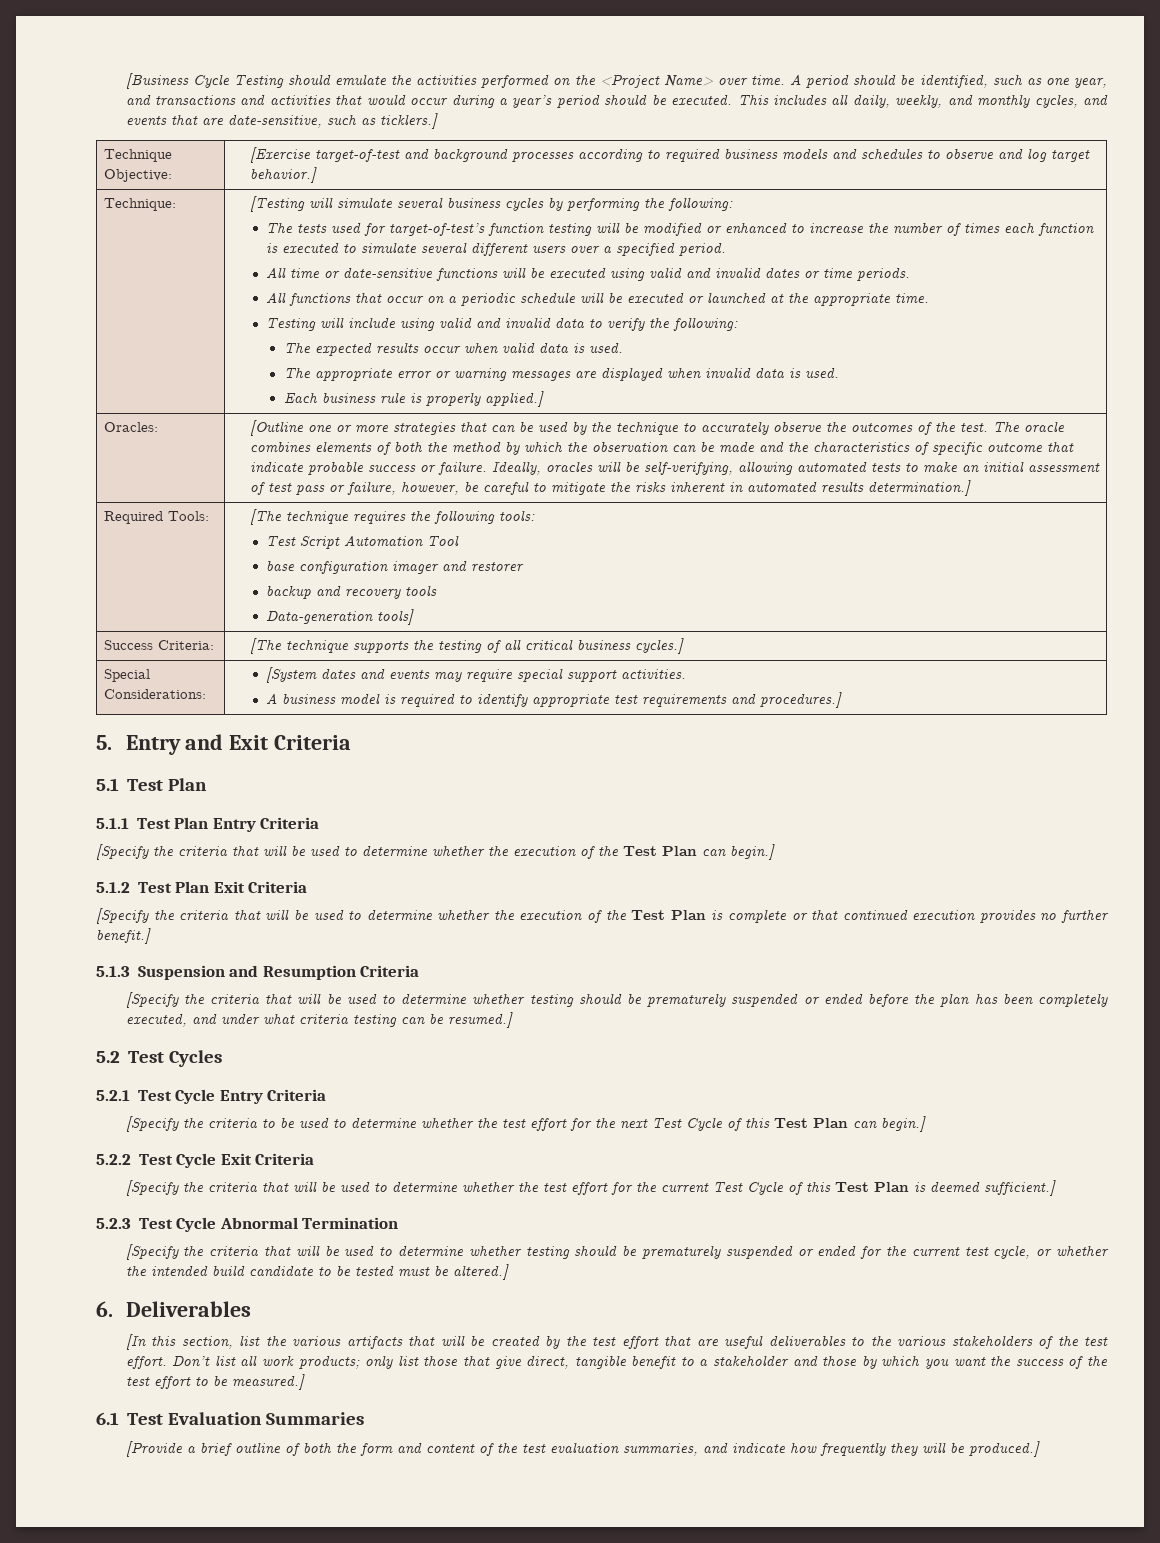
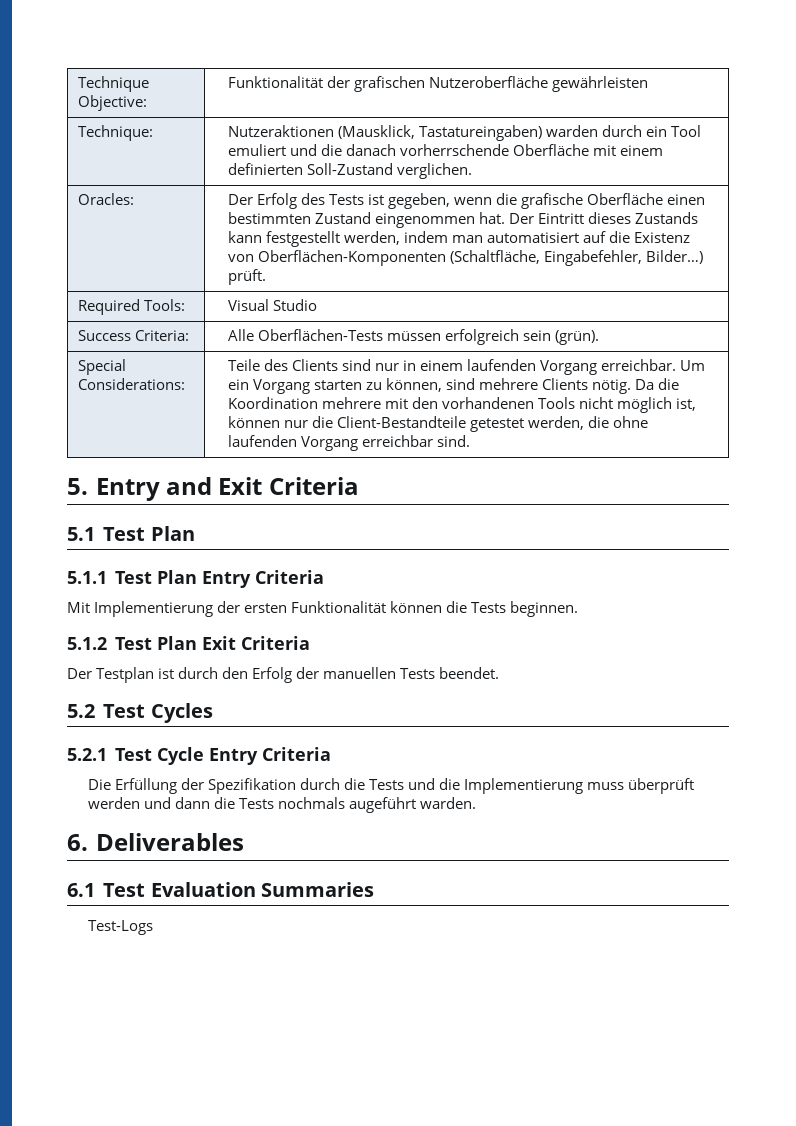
[125,73,1108,89] [125,94,1108,108] [125,113,438,129] [103,149,172,162] [103,169,172,182] [249,147,1090,163] [249,167,317,183] [103,198,176,211] [249,196,733,212] [266,222,1095,236] [266,242,727,256] [266,267,911,281] [266,292,930,306] [266,317,739,331] [283,342,623,356] [283,367,839,381] [283,391,544,407] [103,422,158,432] [249,420,1065,436] [249,441,1074,455] [249,461,1100,475] [249,480,971,496] [103,511,209,524] [249,509,535,525] [266,535,460,549] [266,560,525,574] [266,585,438,599] [266,609,415,625] [103,640,214,650] [249,638,684,654] [103,669,150,682] [103,689,206,699] [266,667,687,683] [266,692,843,708] [Business Cycle Testing should emulate the activities performed on the <Project Name> over time. A period should be identified, such as one year, and transactions and activities that would occur during a year’s period should be executed. This includes all daily, weekly, and monthly cycles, and events that are date-sensitive, such as ticklers.] // Technique Objective: | [Exercise target-of-test and background processes according to required business models and schedules to observe and log target behavior.] // Technique: | [Testing will simulate several business cycles by performing the following: // The tests used for target-of-test’s function testing will be modified or enhanced to increase the number of times each function is executed to simulate several different users over a specified period. // All time or date-sensitive functions will be executed using valid and invalid dates or time periods. // All functions that occur on a periodic schedule will be executed or launched at the appropriate time. // Testing will include using valid and invalid data to verify the following: // The expected results occur when valid data is used. // The appropriate error or warning messages are displayed when invalid data is used. // Each business rule is properly applied.] // Oracles: | [Outline one or more strategies that can be used by the technique to accurately observe the outcomes of the test. The oracle combines elements of both the method by which the observation can be made and the characteristics of specific outcome that indicate probable success or failure. Ideally, oracles will be self-verifying, allowing automated tests to make an initial assessment of test pass or failure, however, be careful to mitigate the risks inherent in automated results determination.] // Required Tools: | [The technique requires the following tools: // Test Script Automation Tool // base configuration imager and restorer // backup and recovery tools // Data-generation tools] // Success Criteria: | [The technique supports the testing of all critical business cycles.] // Special Considerations: | [System dates and events may require special support activities. // A business model is required to identify appropriate test requirements and procedures.] -> [78,76,150,92] [78,95,148,111] [227,76,648,92] [78,125,154,141] [227,125,701,141] [227,144,663,156] [227,163,472,179] [78,193,135,205] [227,193,706,209] [227,212,698,228] [227,231,690,247] [227,250,703,266] [227,269,266,285] [78,299,186,315] [227,299,317,311] [78,330,190,341] [227,329,599,345] [78,359,127,375] [78,378,186,390] [227,359,706,375] [227,378,680,394] [227,397,696,413] [227,416,648,432] [227,435,470,451] Technique Objective: | Funktionalität der grafischen Nutzeroberfläche gewährleisten // Technique: | Nutzeraktionen (Mausklick, Tastatureingaben) warden durch ein Tool emuliert und die danach vorherrschende Oberfläche mit einem definierten Soll-Zustand verglichen. // Oracles: | Der Erfolg des Tests ist gegeben, wenn die grafische Oberfläche einen bestimmten Zustand eingenommen hat. Der Eintritt dieses Zustands kann festgestellt werden, indem man automatisiert auf die Existenz von Oberflächen-Komponenten (Schaltfläche, Eingabefehler, Bilder…) prüft. // Required Tools: | Visual Studio // Success Criteria: | Alle Oberflächen-Tests müssen erfolgreich sein (grün). // Special Considerations: | Teile des Clients sind nur in einem laufenden Vorgang erreichbar. Um ein Vorgang starten zu können, sind mehrere Clients nötig. Da die Koordination mehrere mit den vorhandenen Tools nicht möglich ist, können nur die Client-Bestandteile getestet werden, die ohne laufenden Vorgang erreichbar sind.
[96,844,775,860] [Specify the criteria that will be used to determine whether the execution of the Test Plan can begin.] -> [67,601,579,617] Mit Implementierung der ersten Funktionalität können die Tests beginnen.
[96,908,1110,924] [96,928,151,944] [96,965,420,980] [125,992,1108,1008] [125,1012,513,1028] [Specify the criteria that will be used to determine whether the execution of the Test Plan is complete or that continued execution provides no further benefit.] // 5.1.3 Suspension and Resumption Criteria // [Specify the criteria that will be used to determine whether testing should be prematurely suspended or ended before the plan has been completely executed, and under what criteria testing can be resumed.] -> [67,667,500,683] Der Testplan ist durch den Erfolg der manuellen Tests beendet.
[125,1116,926,1132] [96,1153,315,1168] [125,1180,1056,1196] [96,1217,399,1232] [125,1244,1109,1260] [125,1264,509,1280] [96,1301,251,1317] [125,1334,1108,1350] [125,1355,1108,1369] [125,1374,305,1390] [96,1412,364,1425] [125,1441,1040,1457] [Specify the criteria to be used to determine whether the test effort for the next Test Cycle of this Test Plan can begin.] // 5.2.2 Test Cycle Exit Criteria // [Specify the criteria that will be used to determine whether the test effort for the current Test Cycle of this Test Plan is deemed sufficient.] // 5.2.3 Test Cycle Abnormal Termination // [Specify the criteria that will be used to determine whether testing should be prematurely suspended or ended for the current test cycle, or whether the intended build candidate to be tested must be altered.] // 6. Deliverables // [In this section, list the various artifacts that will be created by the test effort that are useful deliverables to the various stakeholders of the test effort. Don’t list all work products; only list those that give direct, tangible benefit to a stakeholder and those by which you want the success of the test effort to be measured.] // 6.1 Test Evaluation Summaries // [Provide a brief outline of both the form and content of the test evaluation summaries, and indicate how frequently they will be produced.] -> [87,778,695,794] [87,797,476,813] [67,833,244,851] [67,882,375,897] [87,920,153,935] Die Erfüllung der Spezifikation durch die Tests und die Implementierung muss überprüft werden und dann die Tests nochmals augeführt warden. // 6. Deliverables // 6.1 Test Evaluation Summaries // Test-Logs

